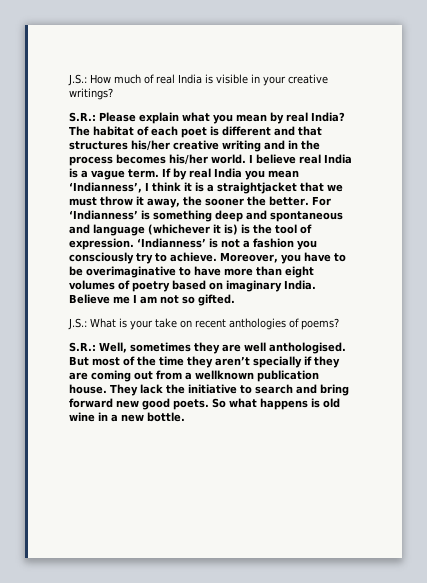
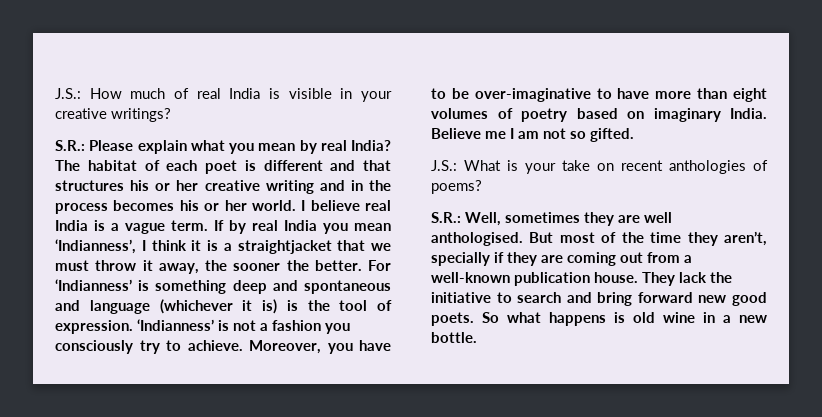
[131,140,170,151] his/her -> [130,180,199,191] his or her
[169,154,208,165] his/her -> [179,200,247,211] his or her
[86,266,176,278] overimaginative -> [474,88,591,102] over-imaginative
[215,356,250,366] aren’t -> [724,231,767,246] aren’t,
[195,370,254,380] wellknown -> [431,272,510,283] well-known

